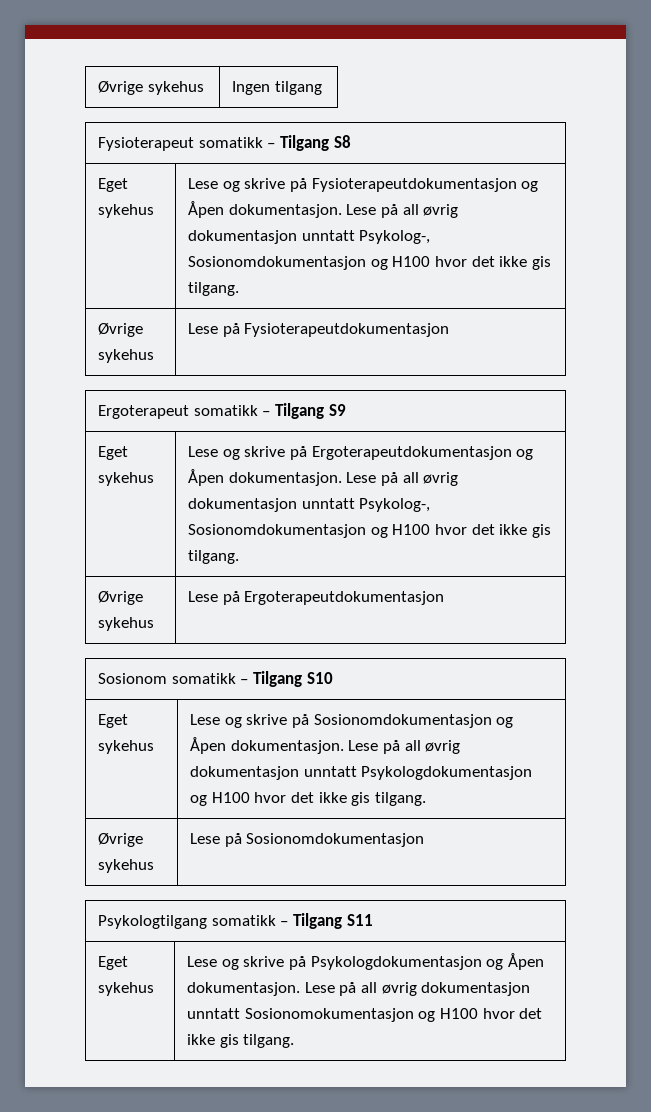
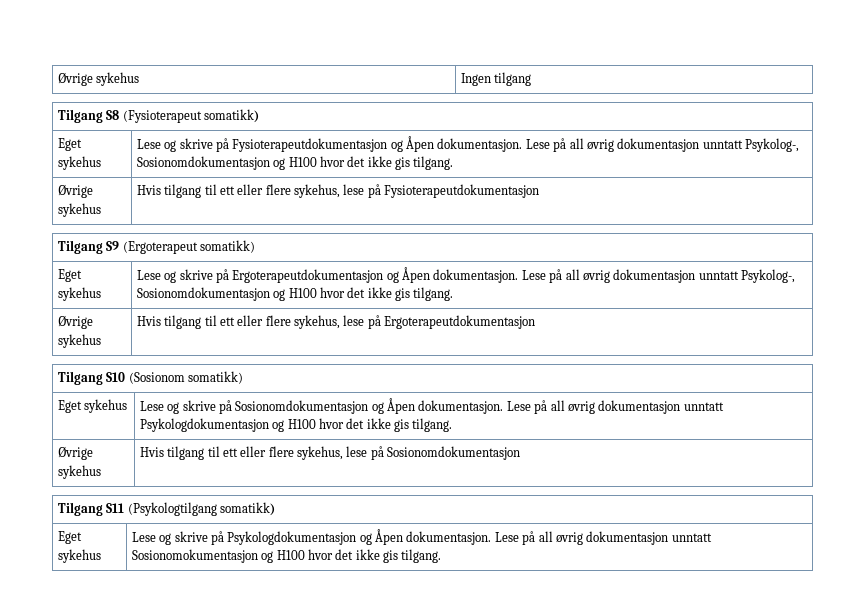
[98,137,276,151] Fysioterapeut somatikk – -> (532, 79) none
(351, 141) none -> [122,109,259,123] (Fysioterapeut somatikk)
[188,323,219,334] Lese -> [136,184,365,198] Hvis tilgang til ett eller flere sykehus, lese
[98,405,271,419] Ergoterapeut somatikk – -> (540, 191) none
(346, 410) none -> [122,240,255,254] (Ergoterapeut somatikk)
[188,591,219,602] Lese -> [136,315,365,329] Hvis tilgang til ett eller flere sykehus, lese
[98,673,249,684] Sosionom somatikk – -> (536, 322) none
(333, 678) none -> [128,371,243,384] (Sosionom somatikk)
[190,833,221,844] Lese -> [139,446,368,460] Hvis tilgang til ett eller flere sykehus, lese
[98,915,289,929] Psykologtilgang somatikk – -> (521, 453) none
(373, 920) none -> [127,502,275,516] (Psykologtilgang somatikk)

